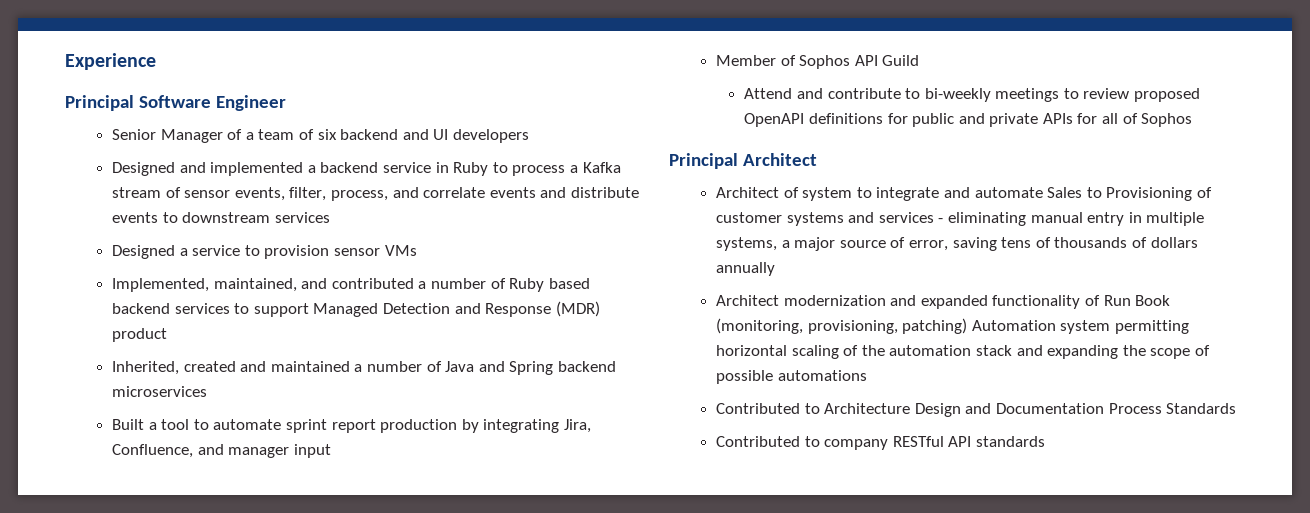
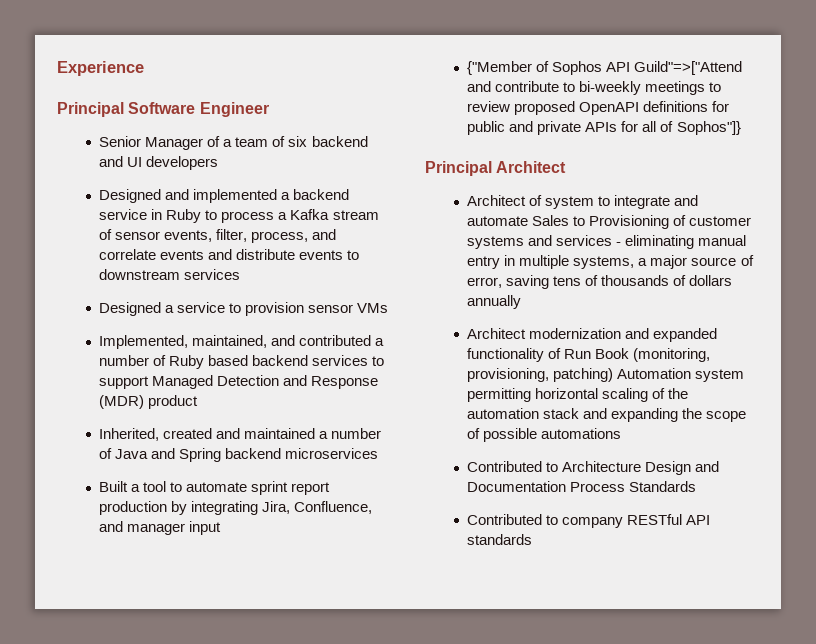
[716,55,777,66] Member -> [467,61,533,75] {"Member
[882,55,920,66] [744,88,793,99] Guild // Attend -> [634,61,743,75] Guild"=>["Attend
[1141,113,1193,127] Sophos -> [676,121,741,135] Sophos"]}

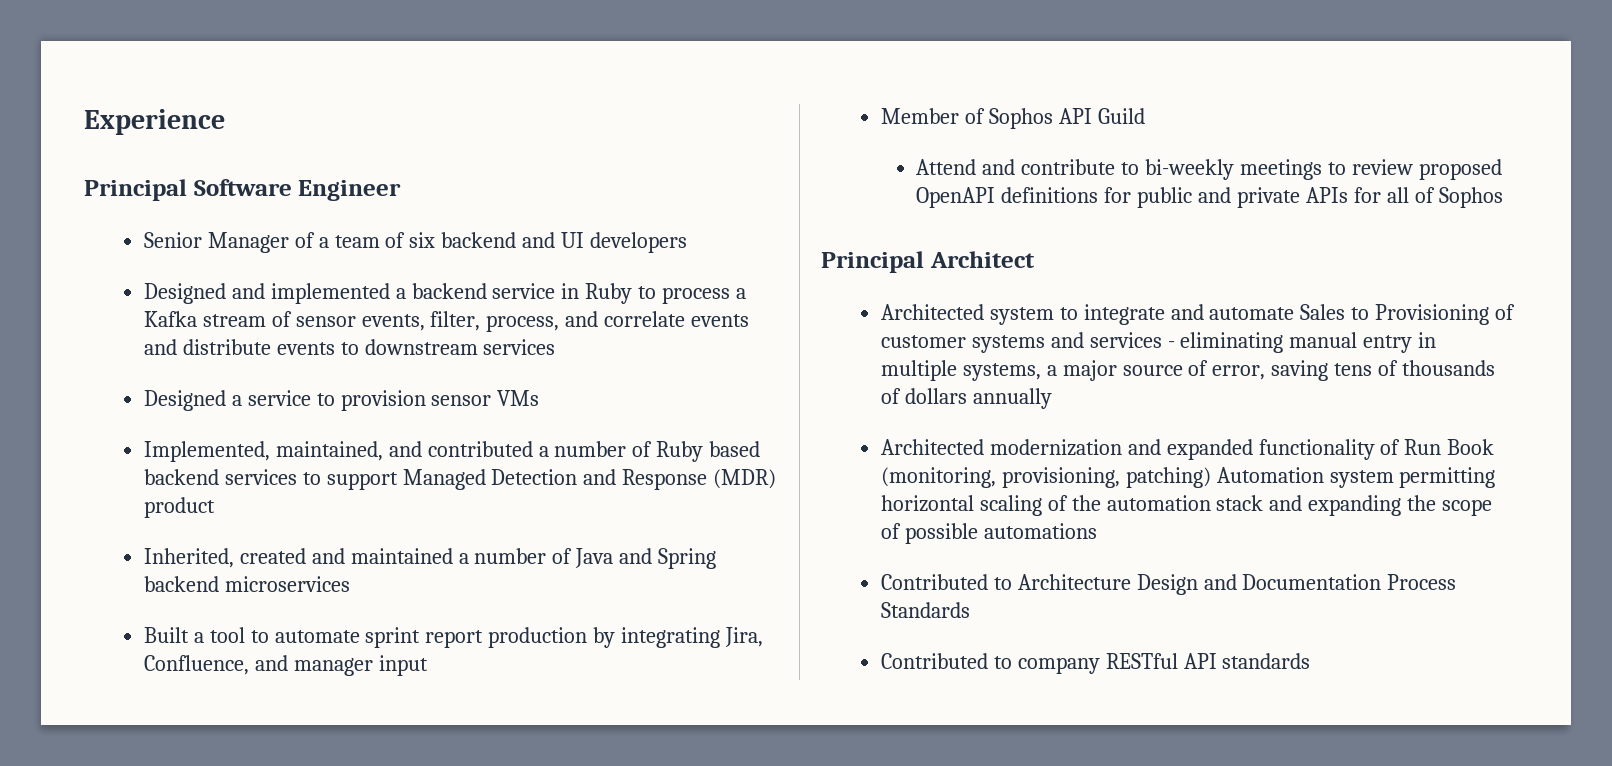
[467,61,533,75] {"Member -> [880,108,959,124] Member
[634,61,743,75] Guild"=>["Attend -> [1097,108,1145,124] [916,159,977,175] Guild // Attend
[676,121,741,135] Sophos"]} -> [1438,187,1503,208] Sophos
[467,195,543,206] Architect of -> [880,304,984,320] Architected
[467,328,527,339] Architect -> [880,439,984,455] Architected

